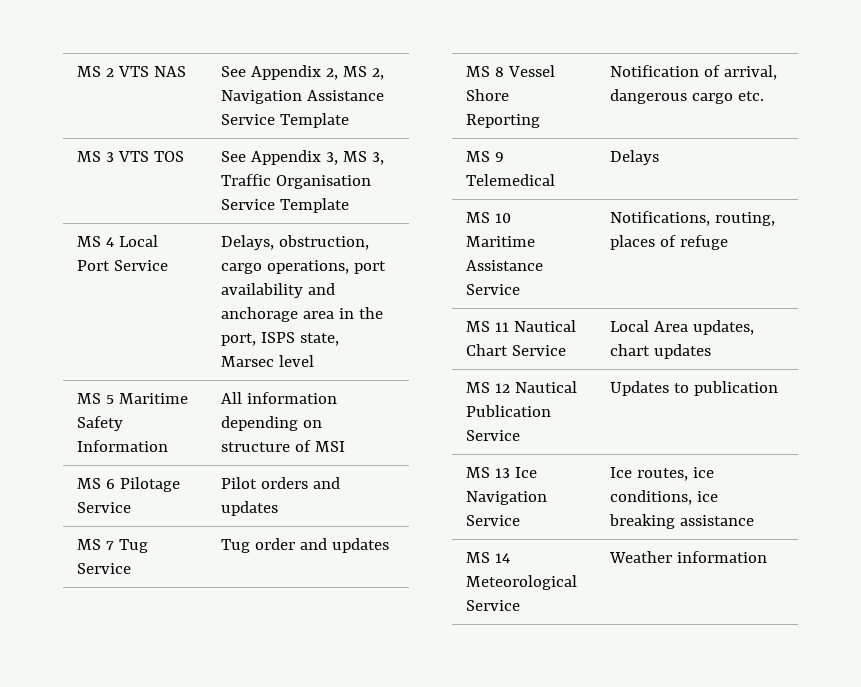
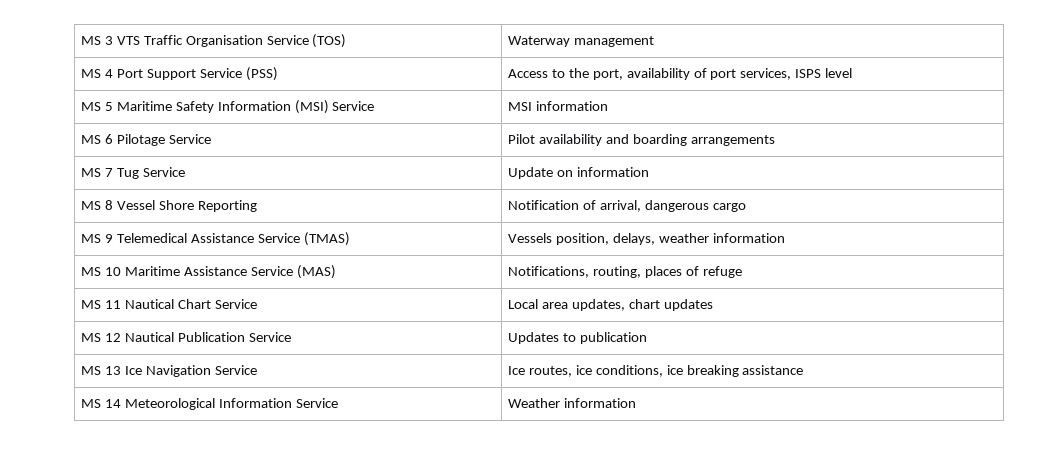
[77,66,187,77] [221,65,385,80] [221,90,385,104] [221,113,350,128] [77,151,185,162] [221,150,385,165] [221,174,372,189] [221,198,350,213] MS 2 VTS NAS | See Appendix 2, MS 2, Navigation Assistance Service Template // MS 3 VTS TOS | See Appendix 3, MS 3, Traffic Organisation Service Template -> [80,34,347,48] [507,36,654,47] MS 3 VTS Traffic Organisation Service (TOS) | Waterway management
[119,235,159,247] [77,260,169,271] [221,235,370,250] [221,260,387,274] [221,283,336,298] [221,307,384,322] [221,332,340,346] [221,356,275,367] Local Port Service | Delays, obstruction, cargo operations, port availability and anchorage area in the port, ISPS state, Marsec -> [116,67,278,81] [507,68,822,80] Port Support Service (PSS) | Access to the port, availability of port services, ISPS
[221,392,338,404] [221,416,323,431] [221,440,346,452] | All information depending on structure of MSI -> [294,100,375,114] [507,101,608,111] (MSI) Service | MSI information
[261,477,341,489] [221,501,279,516] orders and updates -> [538,134,775,146] availability and boarding arrangements
[221,538,390,553] Tug order and updates -> [507,167,649,179] Update on information
[738,91,765,101] etc. -> (746, 207) none
[610,150,660,165] | Delays -> [190,232,350,246] [507,233,785,245] Assistance Service (TMAS) | Vessels position, delays, weather information
(521, 289) none -> [296,265,336,279] (MAS)
[654,321,689,332] Area -> [541,302,568,309] area
(578, 582) none -> [218,398,292,408] Information

